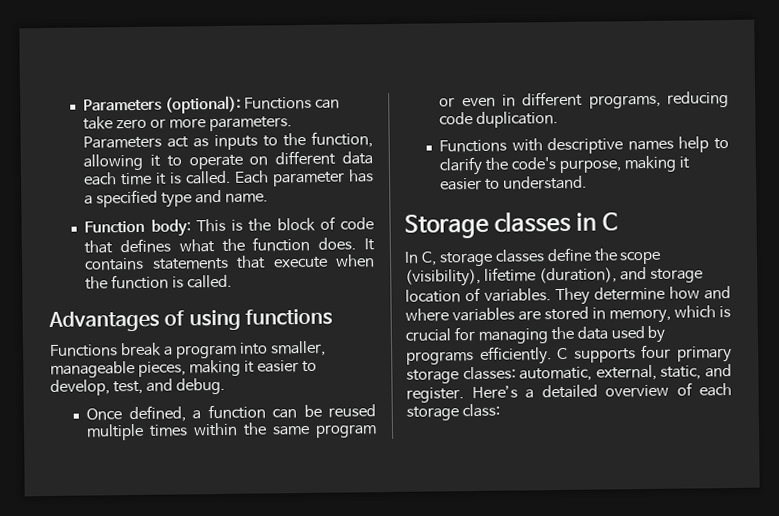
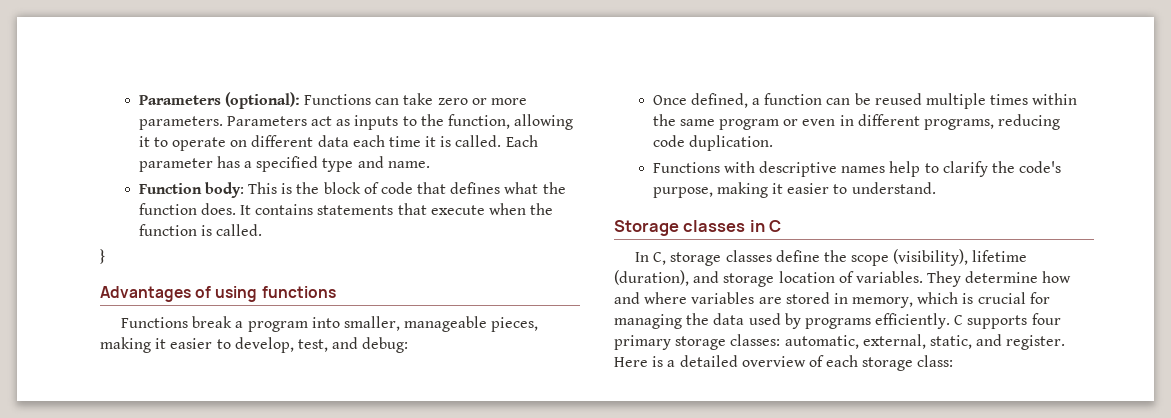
(233, 281) none -> [100,249,105,264] // }
[175,377,225,395] debug. -> [362,337,409,353] debug:
[471,385,518,400] Here’s -> [614,356,664,367] Here is

